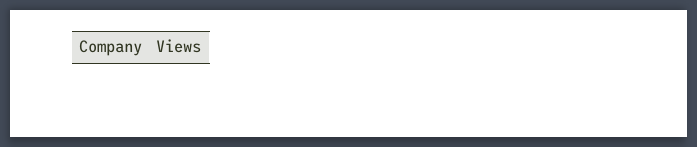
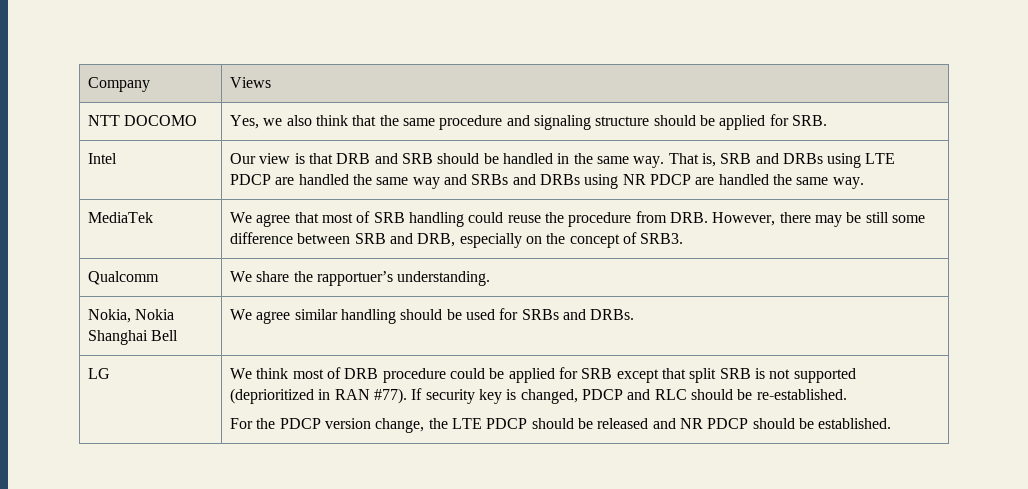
(201, 46) none -> [88,115,198,126] [230,114,827,130] [88,153,118,164] [230,153,896,168] [230,174,864,189] [88,212,154,223] [230,211,925,227] [230,232,684,248] [88,271,160,285] [230,271,491,286] [88,309,175,323] [88,330,179,345] [230,308,635,324] [88,368,111,379] [230,367,856,383] [230,388,847,404] [230,418,892,433] // NTT DOCOMO | Yes, we also think that the same procedure and signaling structure should be applied for SRB. // Intel | Our view is that DRB and SRB should be handled in the same way. That is, SRB and DRBs using LTE PDCP are handled the same way and SRBs and DRBs using NR PDCP are handled the same way. // MediaTek | We agree that most of SRB handling could reuse the procedure from DRB. However, there may be still some difference between SRB and DRB, especially on the concept of SRB3. // Qualcomm | We share the rapportuer’s understanding. // Nokia, Nokia Shanghai Bell | We agree similar handling should be used for SRBs and DRBs. // LG | We think most of DRB procedure could be applied for SRB except that split SRB is not supported (deprioritized in RAN #77). If security key is changed, PDCP and RLC should be re-established. // For the PDCP version change, the LTE PDCP should be released and NR PDCP should be established.

